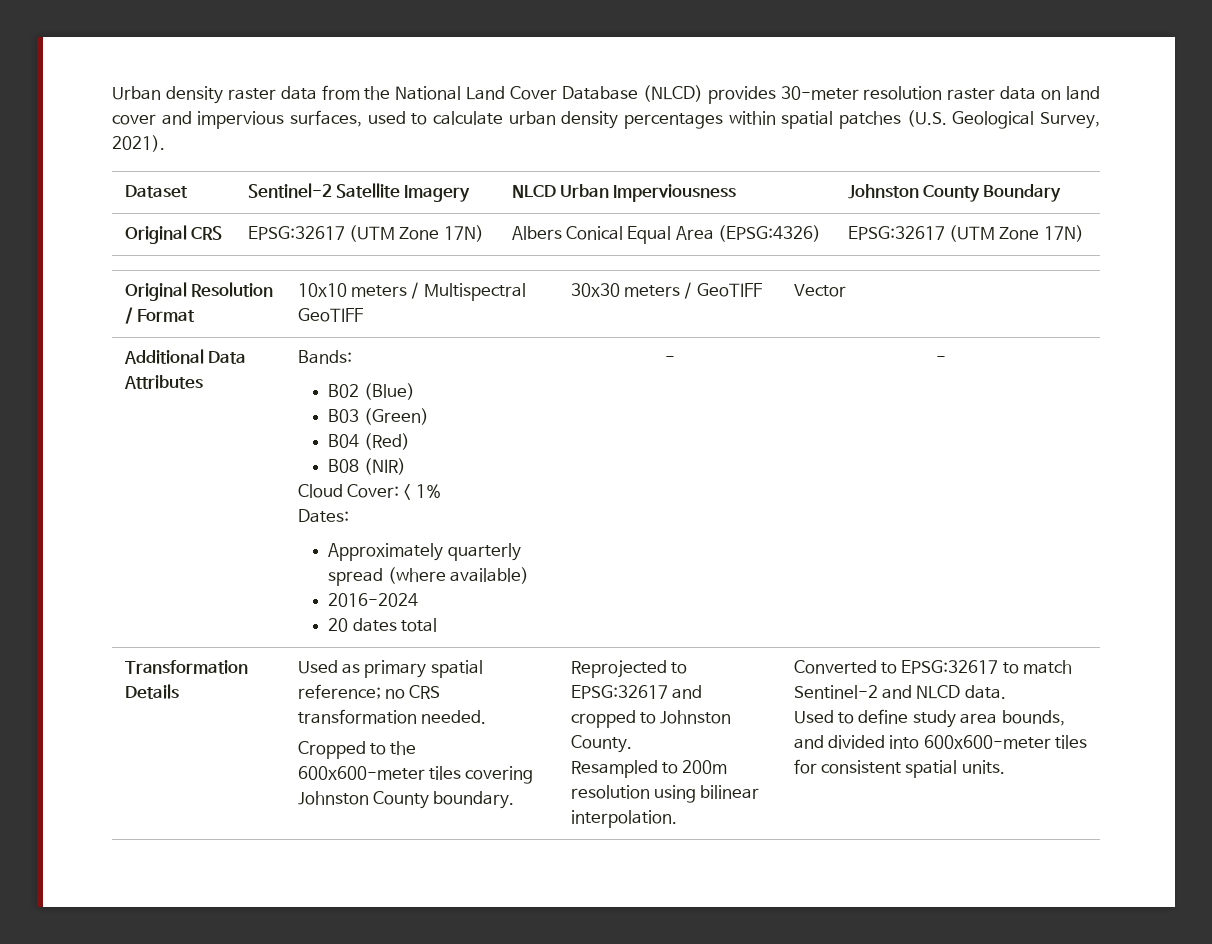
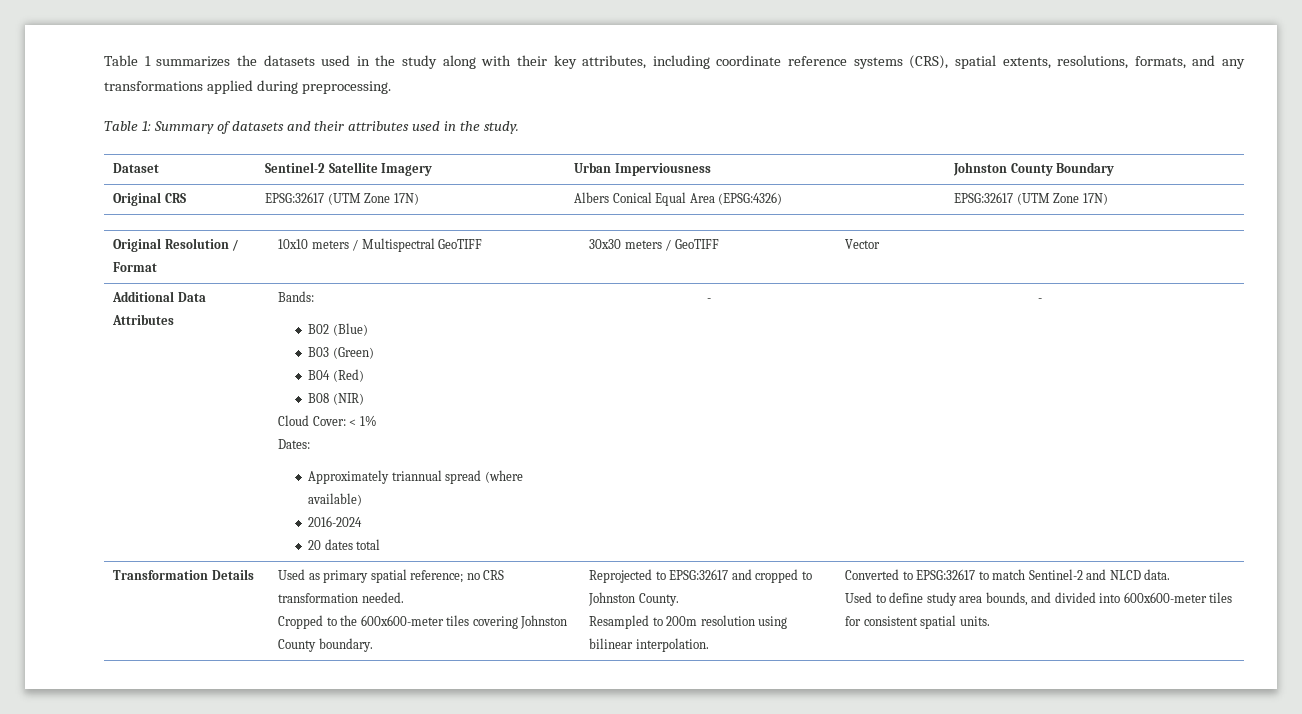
[112,85,1101,104] [112,110,1101,129] [112,135,165,152] Urban density raster data from the National Land Cover Database (NLCD) provides 30-meter resolution raster data on land cover and impervious surfaces, used to calculate urban density percentages within spatial patches (U.S. Geological Survey, 2021). -> [104,55,1245,69] [104,80,391,94] [104,121,520,134] Table 1 summarizes the datasets used in the study along with their key attributes, including coordinate reference systems (CRS), spatial extents, resolutions, formats, and any transformations applied during preprocessing. // Table 1: Summary of datasets and their attributes used in the study.
[511,185,556,198] NLCD -> (433, 169) none
[447,543,521,561] quarterly -> [391,470,442,481] triannual

